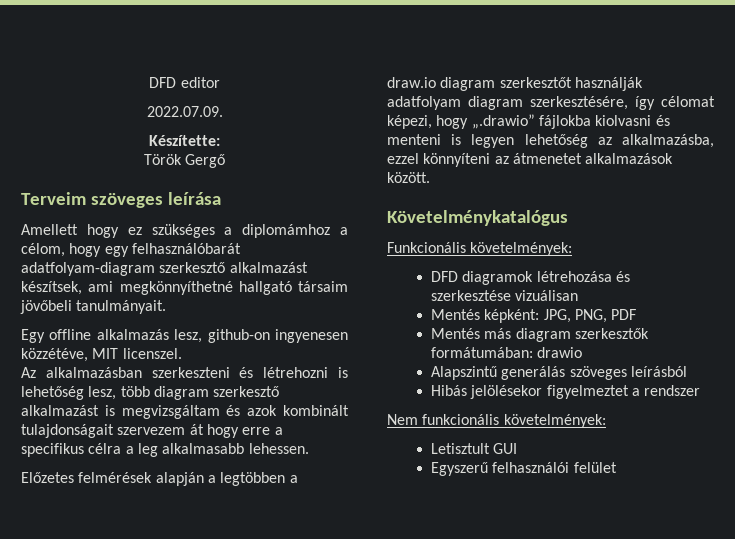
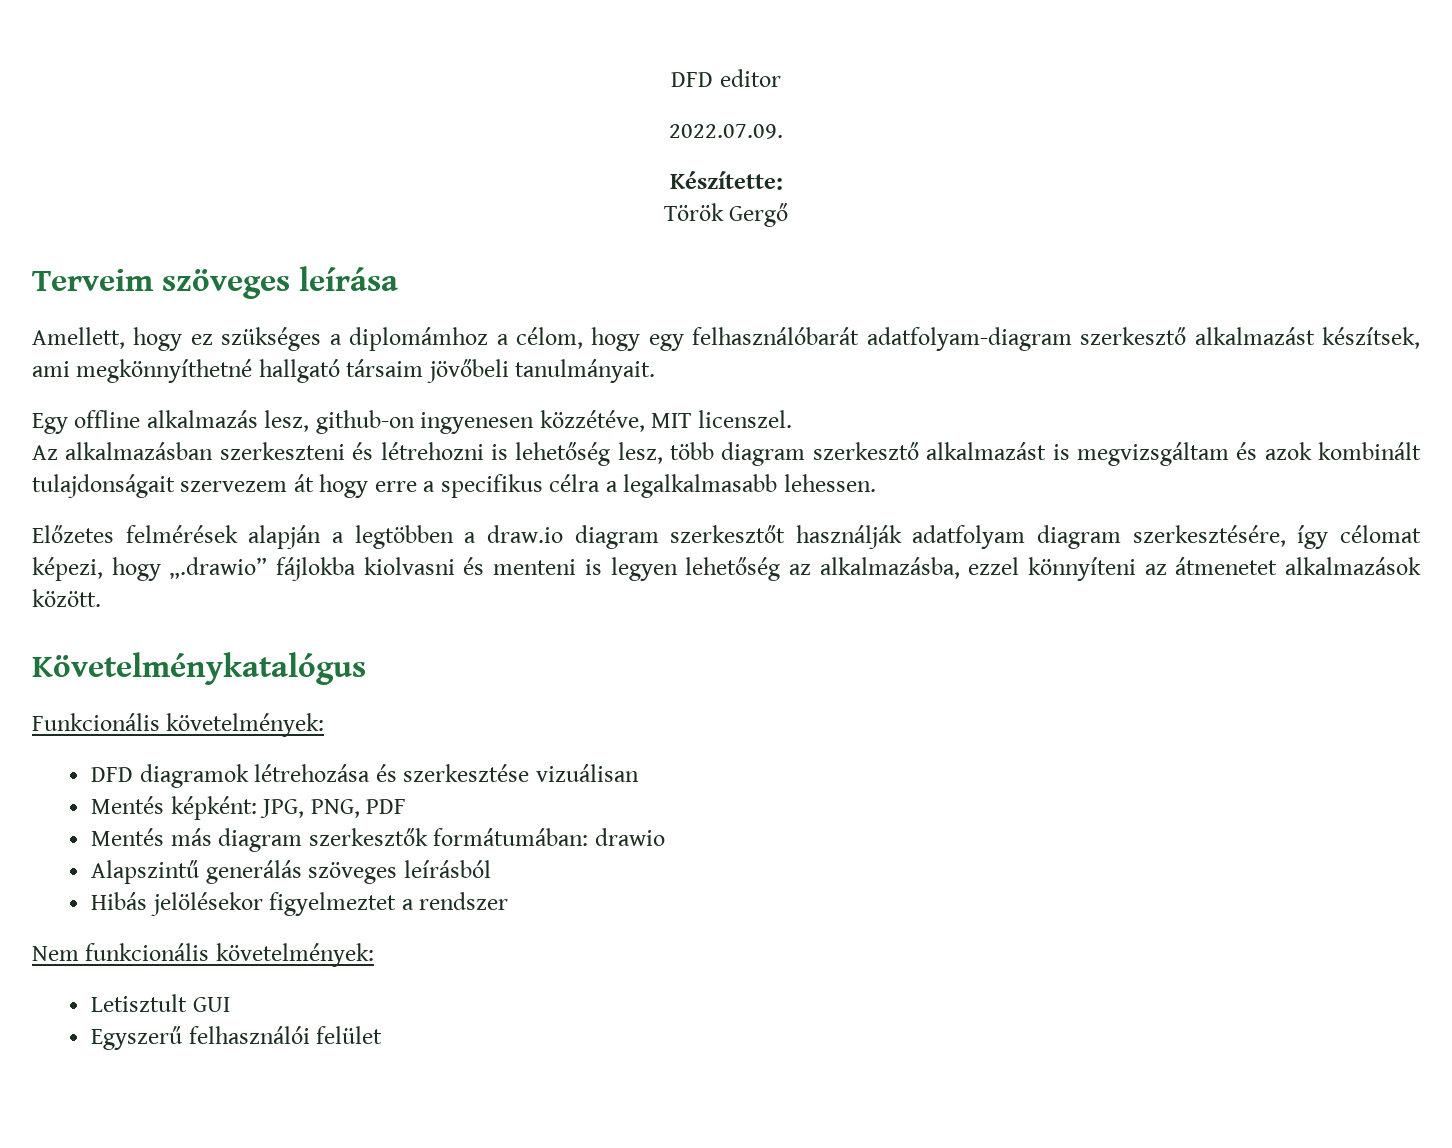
[21,224,78,235] Amellett -> [32,327,125,349] Amellett,
[137,443,245,457] leg alkalmasabb -> [623,474,778,498] legalkalmasabb

